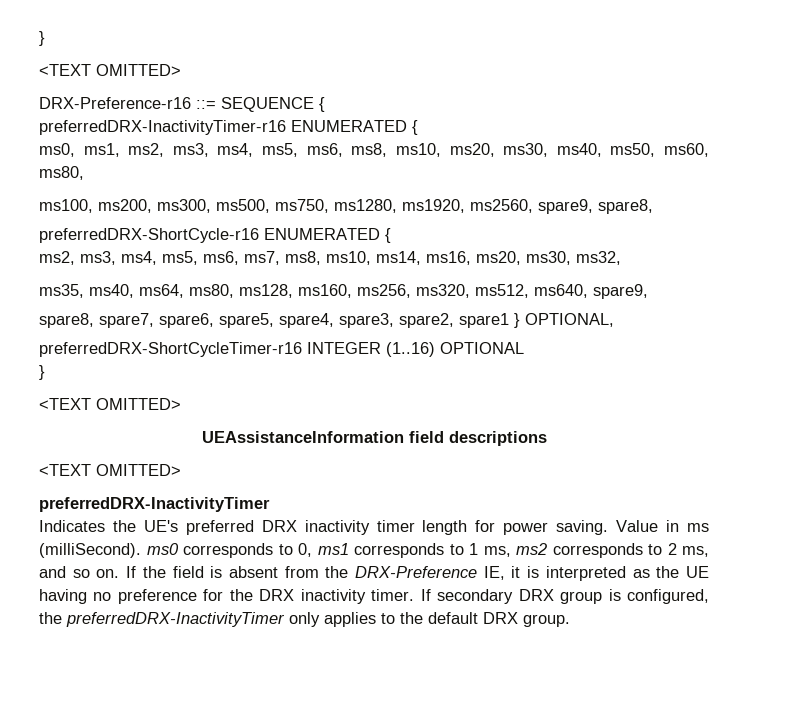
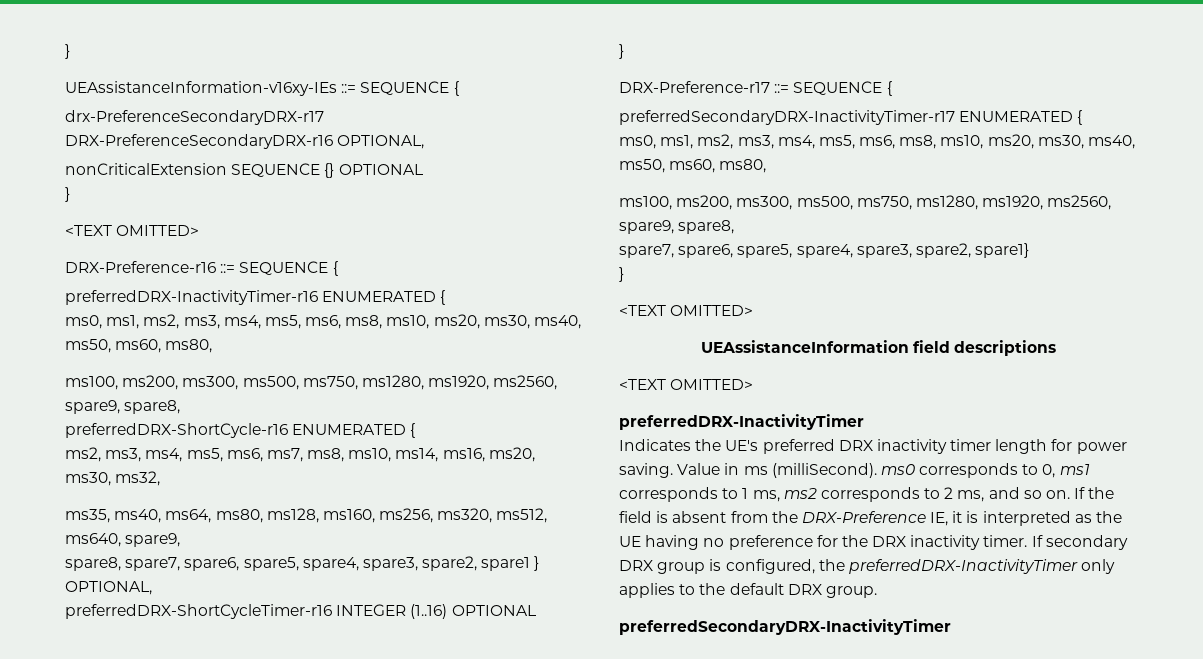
[39,31,45,46] } -> [65,44,70,59] [65,81,459,96] [65,110,324,125] [65,134,425,149] [65,163,423,178] [65,187,70,202] } // UEAssistanceInformation-v16xy-IEs ::= SEQUENCE { // drx-PreferenceSecondaryDRX-r17 DRX-PreferenceSecondaryDRX-r16 OPTIONAL, // nonCriticalExtension SEQUENCE {} OPTIONAL // }
(45, 372) none -> [619,81,892,96] [619,110,1083,125] [619,134,1136,149] [619,159,767,173] [619,195,1112,210] [619,220,735,234] [619,243,1030,258] [619,267,624,282] // DRX-Preference-r17 ::= SEQUENCE { // preferredSecondaryDRX-InactivityTimer-r17 ENUMERATED { // ms0, ms1, ms2, ms3, ms4, ms5, ms6, ms8, ms10, ms20, ms30, ms40, ms50, ms60, ms80, // ms100, ms200, ms300, ms500, ms750, ms1280, ms1920, ms2560, spare9, spare8, // spare7, spare6, spare5, spare4, spare3, spare2, spare1} // }
(570, 620) none -> [619,619,951,635] // preferredSecondaryDRX-InactivityTimer

